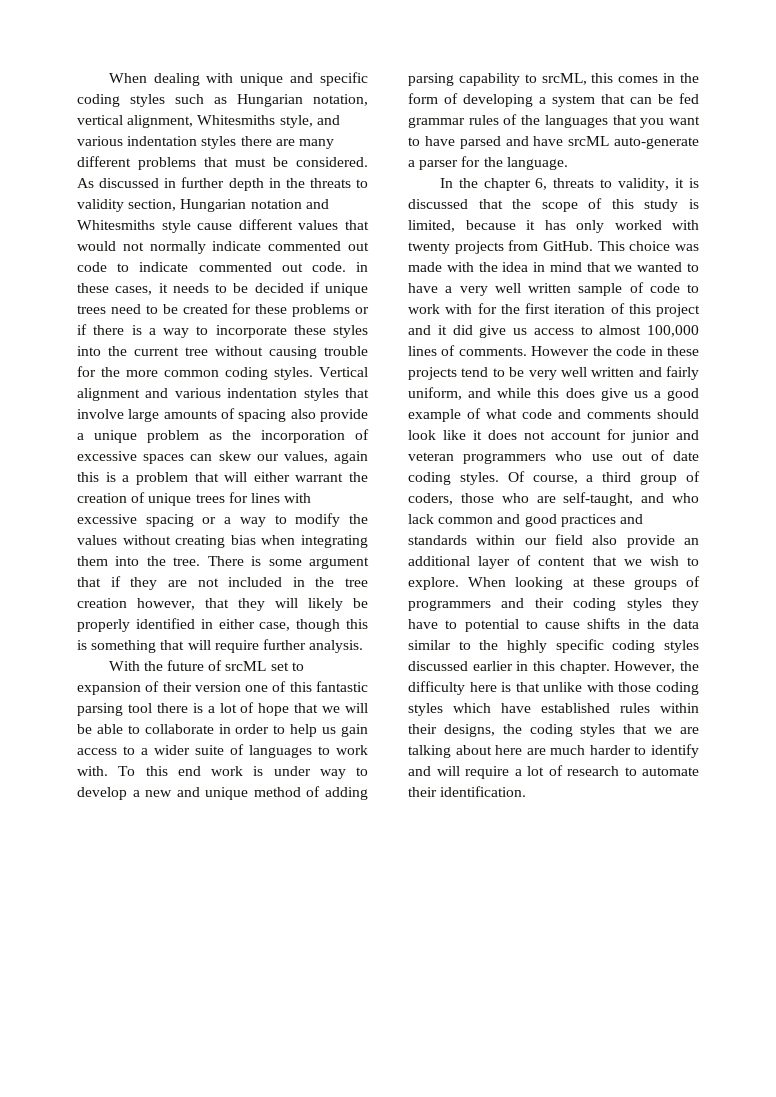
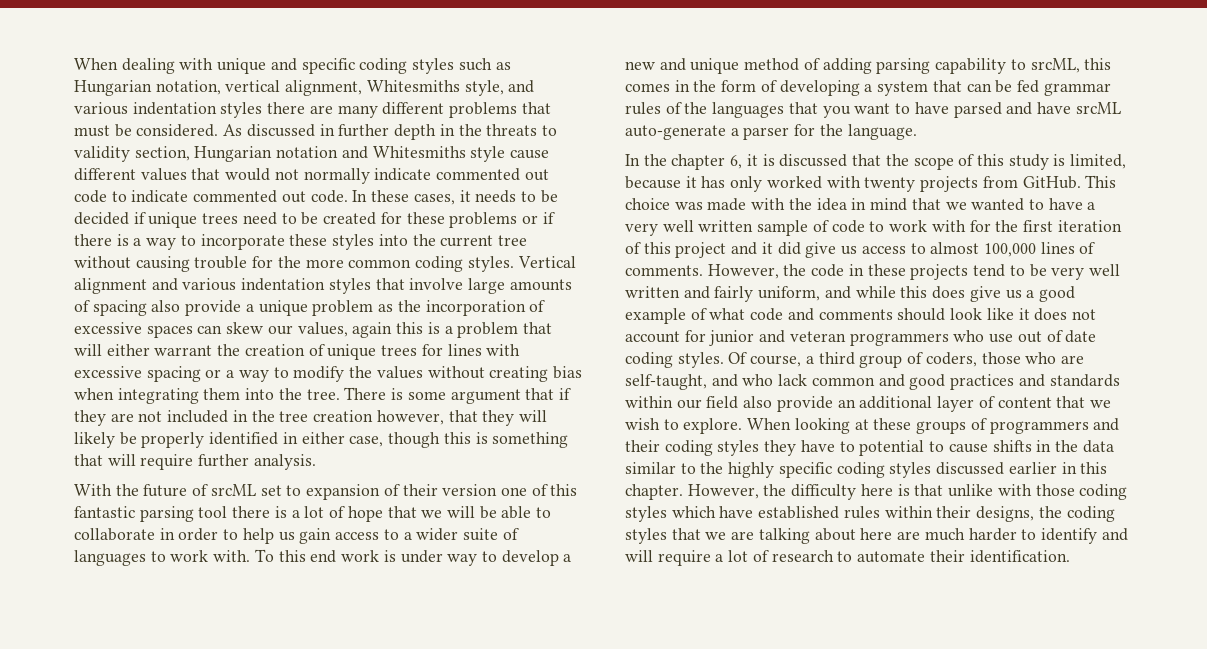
[356,262,368,272] in -> [352,190,368,202] In
[553,178,670,191] threats to validity, -> (743, 162) none
[531,346,590,356] However -> [707,264,779,279] However,

